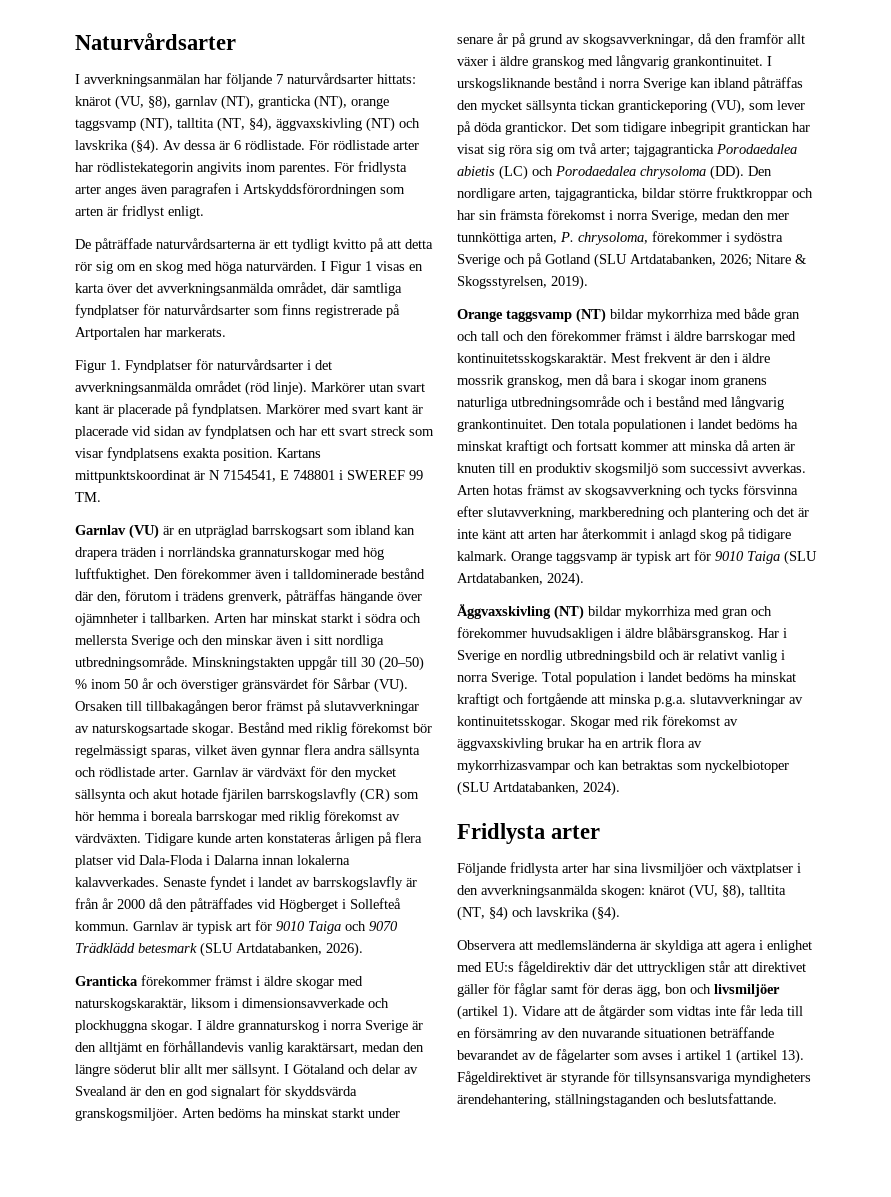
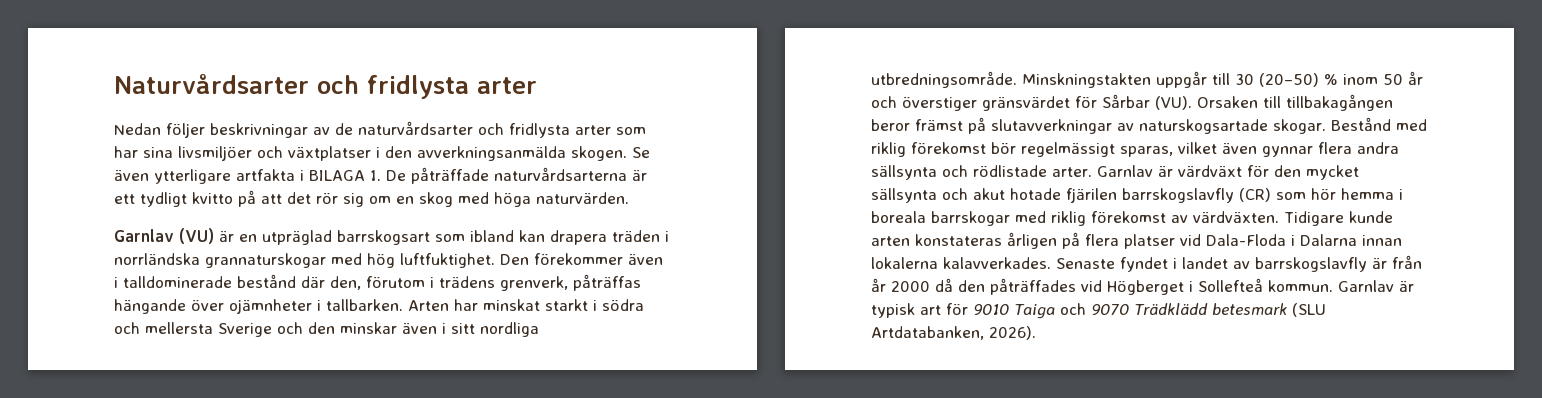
[75,73,416,87] [75,95,389,110] [75,117,420,132] [75,139,419,154] [75,161,407,175] [75,183,405,197] [75,205,204,219] // I avverkningsanmälan har följande 7 naturvårdsarter hittats: knärot (VU, §8), garnlav (NT), granticka (NT), orange taggsvamp (NT), talltita (NT, §4), äggvaxskivling (NT) och lavskrika (§4). Av dessa är 6 rödlistade. För rödlistade arter har rödlistekategorin angivits inom parentes. För fridlysta arter anges även paragrafen i Artskyddsförordningen som arten är fridlyst enligt. // -> [317,75,537,99] [114,121,646,138] [114,146,650,161] [114,169,381,184] och fridlysta arter // Nedan följer beskrivningar av de naturvårdsarter och fridlysta arter som har sina livsmiljöer och växtplatser i den avverkningsanmälda skogen. Se även ytterligare artfakta i BILAGA 1.
[405,239,433,249] detta -> [287,192,311,204] det
[321,261,423,274] [75,282,402,296] [75,304,400,318] [75,327,226,340] [75,359,332,373] [75,381,425,396] [75,403,423,417] [75,425,434,439] [75,447,321,461] [75,470,423,483] [75,492,101,502] I Figur 1 visas en karta över det avverkningsanmälda området, där samtliga fyndplatser för naturvårdsarter som finns registrerade på Artportalen har markerats. // Figur 1. Fyndplatser för naturvårdsarter i det avverkningsanmälda området (röd linje). Markörer utan svart kant är placerade på fyndplatsen. Markörer med svart kant är placerade vid sidan av fyndplatsen och har ett svart streck som visar fyndplatsens exakta position. Kartans mittpunktskoordinat är N 7154541, E 748801 i SWEREF 99 TM. -> (629, 198) none
[75,975,363,989] [75,998,389,1011] [75,1020,423,1033] [75,1041,424,1055] [75,1064,418,1077] [75,1085,357,1099] [75,1108,400,1121] [457,33,805,47] [457,55,772,69] [457,77,803,91] [457,99,805,114] [457,121,810,135] [457,143,797,157] [457,165,772,180] [457,187,813,201] [457,209,789,223] [457,231,783,245] [457,253,807,268] [457,275,588,290] [457,308,800,323] [457,330,796,344] [457,352,770,366] [457,374,767,388] [457,396,784,410] [457,419,798,432] [457,440,795,454] [457,463,806,476] [457,484,798,498] [457,506,809,520] [457,528,791,542] [457,550,817,565] [457,572,584,587] [457,604,772,620] [457,627,787,641] [457,650,785,663] [457,672,796,685] [457,693,803,707] [457,715,738,729] [457,737,702,751] [457,760,789,773] [457,781,620,796] [457,823,601,844] [457,862,801,876] [457,884,786,899] [457,906,620,921] [457,940,812,953] [457,961,806,975] [457,983,780,997] [457,1005,803,1020] [457,1027,774,1041] [457,1049,804,1064] [457,1071,811,1085] [457,1093,777,1107] // Granticka förekommer främst i äldre skogar med naturskogskaraktär, liksom i dimensionsavverkade och plockhuggna skogar. I äldre grannaturskog i norra Sverige är den alltjämt en förhållandevis vanlig karaktärsart, medan den längre söderut blir allt mer sällsynt. I Götaland och delar av Svealand är den en god signalart för skyddsvärda granskogsmiljöer. Arten bedöms ha minskat starkt under senare år på grund av skogsavverkningar, då den framför allt växer i äldre granskog med långvarig grankontinuitet. I urskogsliknande bestånd i norra Sverige kan ibland påträffas den mycket sällsynta tickan grantickeporing (VU), som lever på döda grantickor. Det som tidigare inbegripit grantickan har visat sig röra sig om två arter; tajgagranticka Porodaedalea abietis (LC) och Porodaedalea chrysoloma (DD). Den nordligare arten, tajgagranticka, bildar större fruktkroppar och har sin främsta förekomst i norra Sverige, medan den mer tunnköttiga arten, P. chrysoloma, förekommer i sydöstra Sverige och på Gotland (SLU Artdatabanken, 2026; Nitare & Skogsstyrelsen, 2019). // Orange taggsvamp (NT) bildar mykorrhiza med både gran och tall och den förekommer främst i äldre barrskogar med kontinuitetsskogskaraktär. Mest frekvent är den i äldre mossrik granskog, men då bara i skogar inom granens naturliga utbredningsområde och i bestånd med långvarig grankontinuitet. Den totala populationen i landet bedöms ha minskat kraftigt och fortsatt kommer att minska då arten är knuten till en produktiv skogsmiljö som successivt avverkas. Arten hotas främst av skogsavverkning och tycks försvinna efter slutavverkning, markberedning och plantering och det är inte känt att arten har återkommit i anlagd skog på tidigare kalmark. Orange taggsvamp är typisk art för 9010 Taiga (SLU Artdatabanken, 2024). // Äggvaxskivling (NT) bildar mykorrhiza med gran och förekommer huvudsakligen i äldre blåbärsgranskog. Har i Sverige en nordlig utbredningsbild och är relativt vanlig i norra Sverige. Total population i landet bedöms ha minskat kraftigt och fortgående att minska p.g.a. slutavverkningar av kontinuitetsskogar. Skogar med rik förekomst av äggvaxskivling brukar ha en artrik flora av mykorrhizasvampar och kan betraktas som nyckelbiotoper (SLU Artdatabanken, 2024). // Fridlysta arter // Följande fridlysta arter har sina livsmiljöer och växtplatser i den avverkningsanmälda skogen: knärot (VU, §8), talltita (NT, §4) och lavskrika (§4). // Observera att medlemsländerna är skyldiga att agera i enlighet med EU:s fågeldirektiv där det uttryckligen står att direktivet gäller för fåglar samt för deras ägg, bon och livsmiljöer (artikel 1). Vidare att de åtgärder som vidtas inte får leda till en försämring av den nuvarande situationen beträffande bevarandet av de fågelarter som avses i artikel 1 (artikel 13). Fågeldirektivet är styrande för tillsynsansvariga myndigheters ärendehantering, ställningstaganden och beslutsfattande. -> (1036, 333) none

